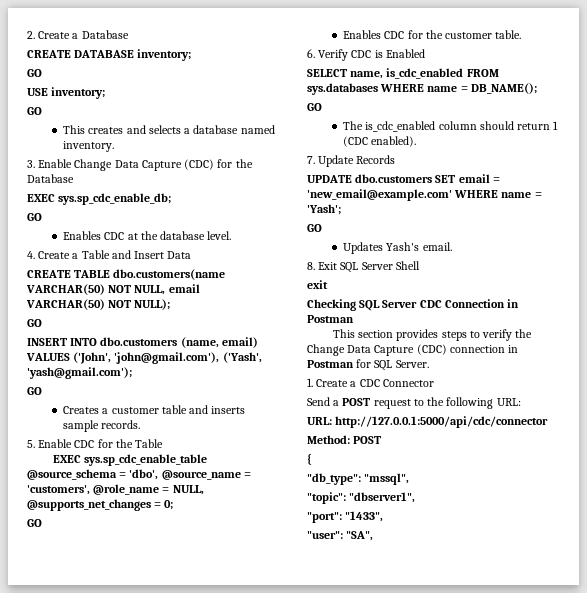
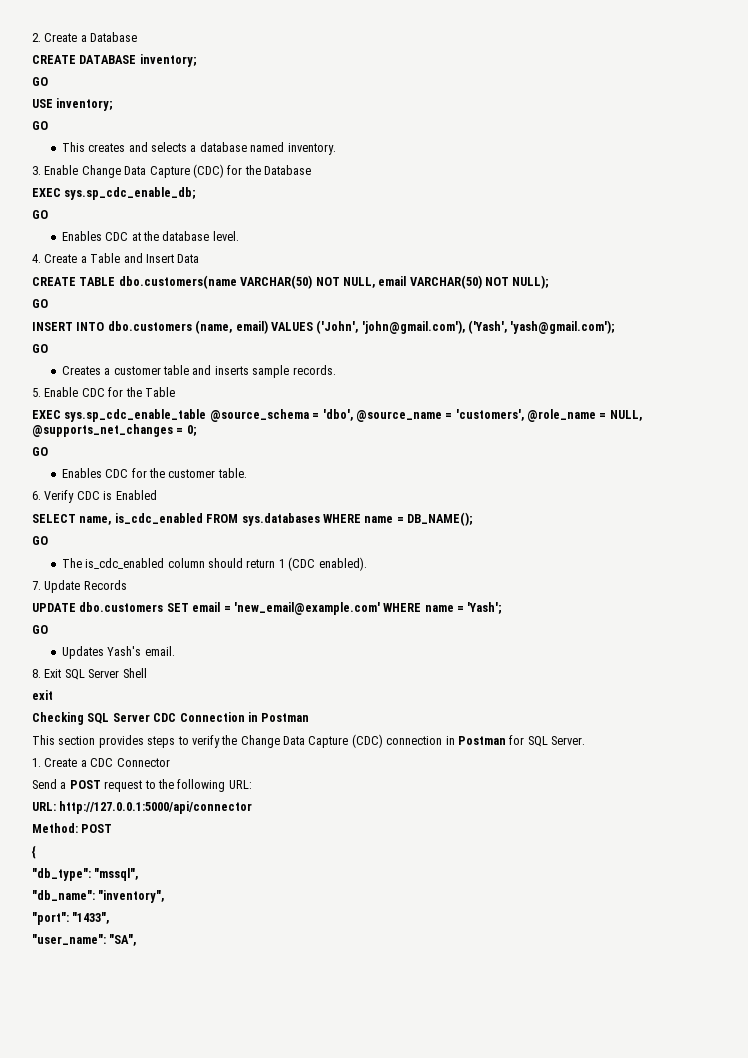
[335,416,549,428] http://127.0.0.1:5000/api/cdc/connector -> [59,801,253,814] http://127.0.0.1:5000/api/connector
[307,492,416,504] "topic": "dbserver1", -> [32,890,165,903] "db_name": "inventory",
[307,531,343,539] "user": -> [32,934,106,945] "user_name":

